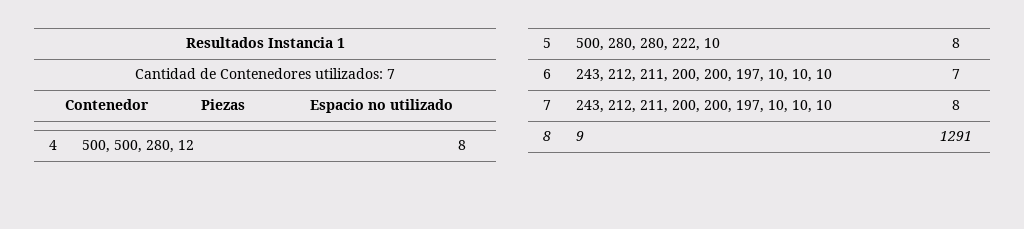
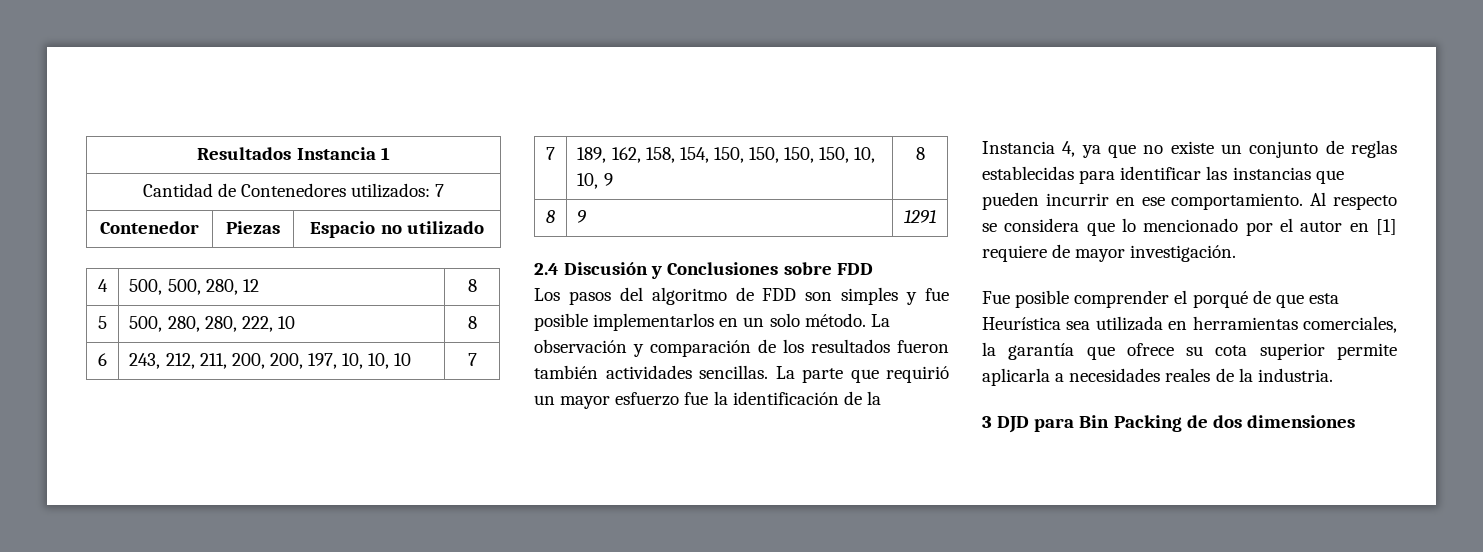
[575,100,832,113] 243, 212, 211, 200, 200, 197, 10, 10, 10 -> [577,147,876,163] [577,173,613,189] 189, 162, 158, 154, 150, 150, 150, 150, 10, 10, 9
(972, 136) none -> [534,262,873,279] [534,287,950,305] [534,313,890,331] [534,339,949,357] [534,365,949,383] [534,391,881,409] [982,140,1397,158] [982,166,1344,184] [982,192,1397,210] [982,218,1397,236] [982,244,1237,262] [982,290,1339,308] [982,316,1397,333] [982,342,1397,360] [982,368,1333,386] [982,415,1355,433] // 2.4 Discusión y Conclusiones sobre FDD // Los pasos del algoritmo de FDD son simples y fue posible implementarlos en un solo método. La observación y comparación de los resultados fueron también actividades sencillas. La parte que requirió un mayor esfuerzo fue la identificación de la Instancia 4, ya que no existe un conjunto de reglas establecidas para identificar las instancias que pueden incurrir en ese comportamiento. Al respecto se considera que lo mencionado por el autor en [1] requiere de mayor investigación. // Fue posible comprender el porqué de que esta Heurística sea utilizada en herramientas comerciales, la garantía que ofrece su cota superior permite aplicarla a necesidades reales de la industria. // 3 DJD para Bin Packing de dos dimensiones

